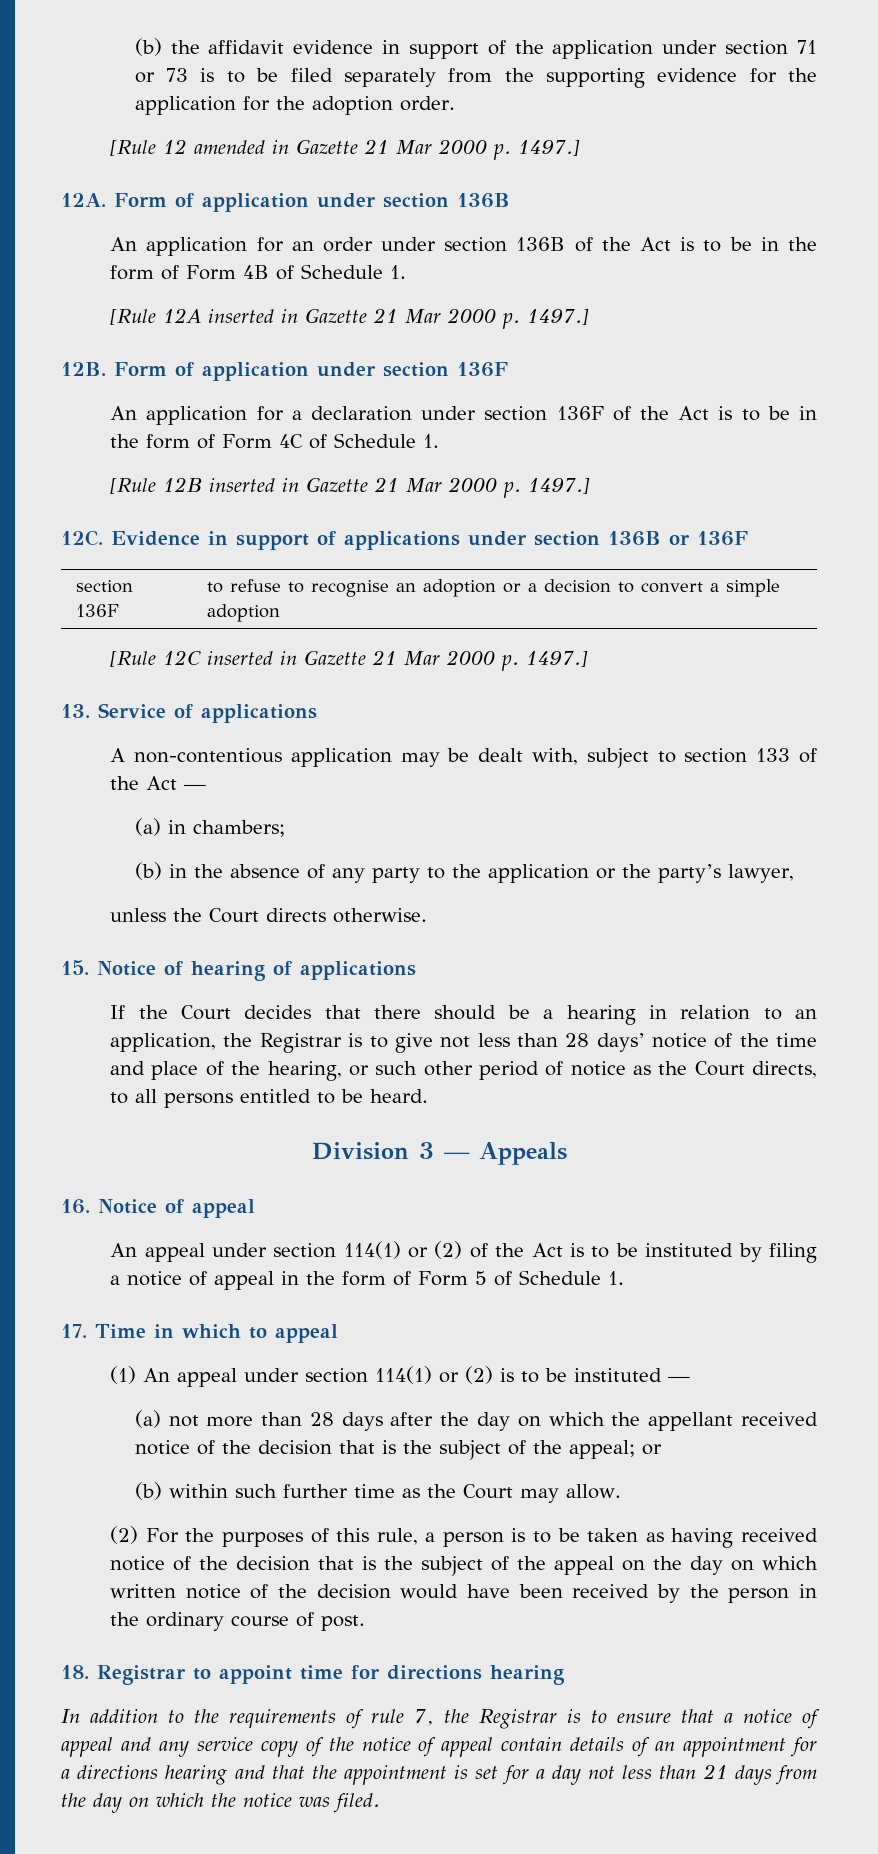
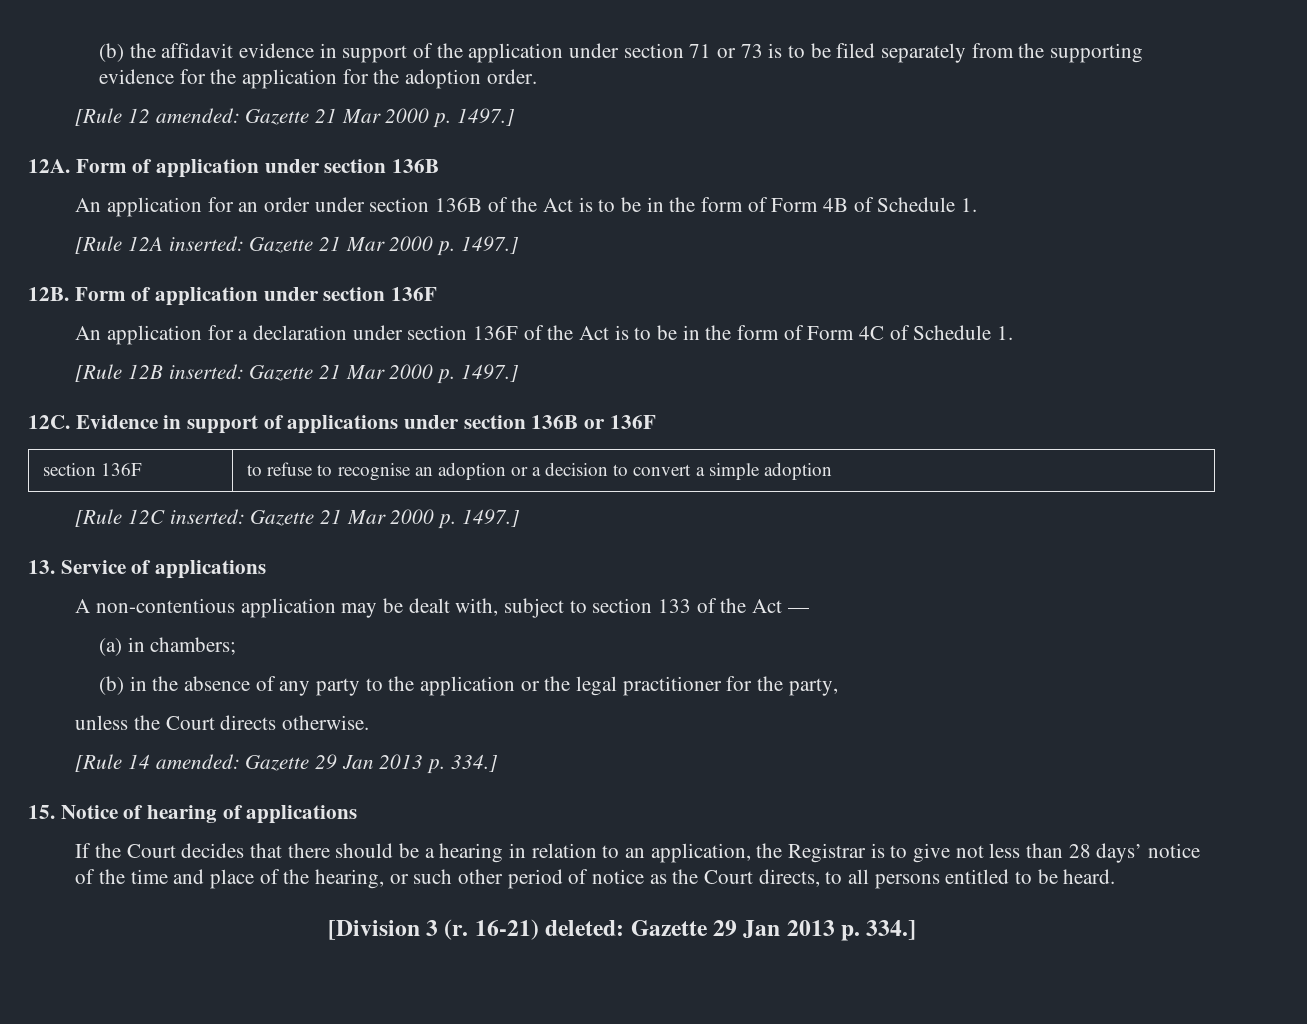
[194,140,290,154] amended in -> [155,108,240,123] amended:
[208,309,299,323] inserted in -> [168,236,244,251] inserted:
[209,478,300,492] inserted in -> [168,364,244,379] inserted:
[207,651,298,665] inserted in -> [169,509,245,524] inserted:
[657,864,794,883] party’s lawyer, -> [575,676,838,696] legal practitioner for the party,
(428, 915) none -> [75,754,498,774] // [Rule 14 amended: Gazette 29 Jan 2013 p. 334.]
[311,1142,567,1165] [61,1199,255,1218] [110,1241,817,1263] [110,1270,625,1290] [61,1324,338,1343] [110,1366,691,1387] [134,1410,818,1431] [134,1440,662,1460] [134,1482,621,1503] [110,1526,818,1548] [110,1556,819,1576] [110,1584,817,1603] [110,1612,366,1631] [61,1665,565,1685] [61,1709,820,1729] [61,1737,817,1757] [61,1764,817,1785] [61,1793,380,1813] Division 3 — Appeals // 16. Notice of appeal // An appeal under section 114(1) or (2) of the Act is to be instituted by filing a notice of appeal in the form of Form 5 of Schedule 1. // 17. Time in which to appeal // (1) An appeal under section 114(1) or (2) is to be instituted — // (a) not more than 28 days after the day on which the appellant received notice of the decision that is the subject of the appeal; or // (b) within such further time as the Court may allow. // (2) For the purposes of this rule, a person is to be taken as having received notice of the decision that is the subject of the appeal on the day on which written notice of the decision would have been received by the person in the ordinary course of post. // 18. Registrar to appoint time for directions hearing // In addition to the requirements of rule 7, the Registrar is to ensure that a notice of appeal and any service copy of the notice of appeal contain details of an appointment for a directions hearing and that the appointment is set for a day not less than 21 days from the day on which the notice was filed. -> [327,919,917,941] [Division 3 (r. 16-21) deleted: Gazette 29 Jan 2013 p. 334.]

